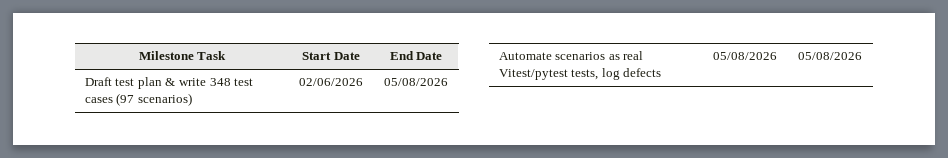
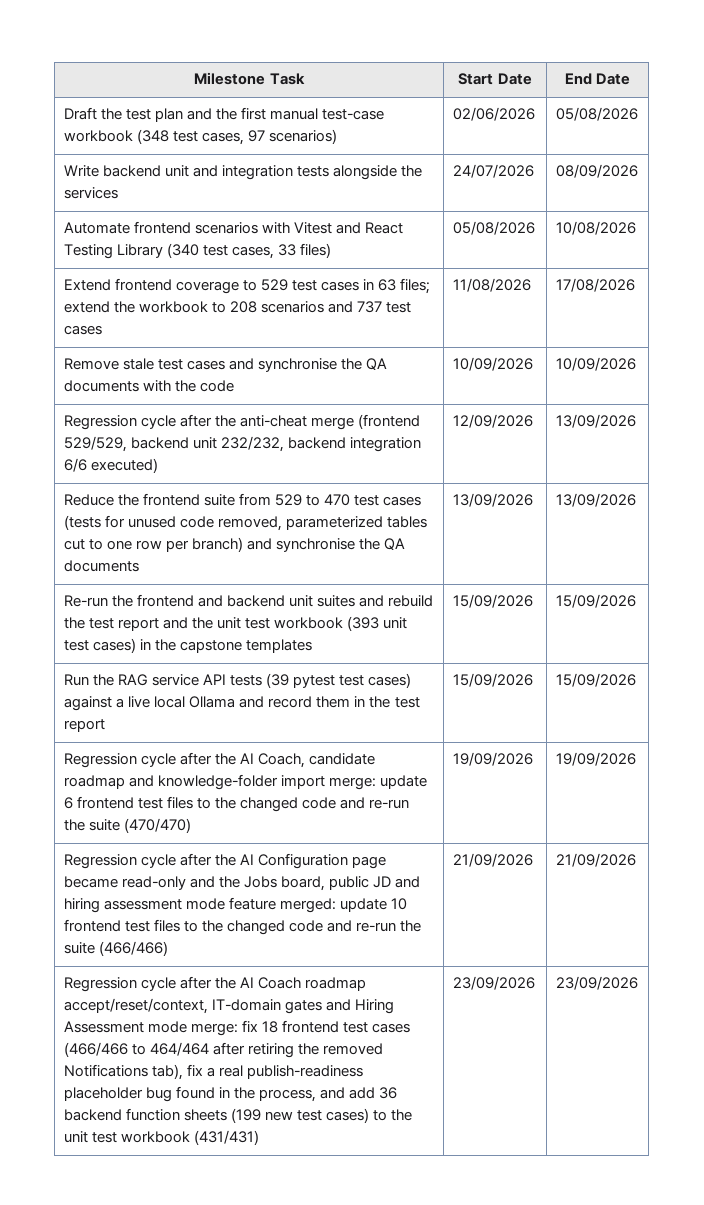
(112, 81) none -> [101,108,123,120] the
[165,78,254,86] [84,93,192,106] [299,78,363,86] [384,78,448,86] [498,51,644,60] [498,68,662,80] [713,52,777,60] [798,52,862,60] & write 348 test cases (97 scenarios) | 02/06/2026 | 05/08/2026 // Automate scenarios as real Vitest/pytest tests, log defects | 05/08/2026 | 05/08/2026 -> [187,107,385,120] [63,129,338,145] [452,107,535,121] [555,107,638,121] [63,165,423,180] [63,187,118,199] [452,164,534,178] [555,164,638,178] [63,221,404,234] [63,243,332,259] [452,221,535,235] [555,221,636,235] [63,278,431,294] [63,301,412,313] [63,325,102,335] [452,278,531,292] [555,278,635,292] [63,358,388,372] [63,380,235,392] [452,357,533,371] [555,357,636,371] [63,414,421,430] [63,436,422,452] [63,458,159,473] [452,414,533,428] [555,414,636,428] [63,493,422,506] [63,515,428,531] [63,537,406,552] [63,560,139,572] [452,493,533,507] [555,493,636,507] [63,594,434,607] [63,616,408,631] [63,638,313,653] [452,594,533,608] [555,594,636,608] [63,673,412,688] [63,696,420,711] [63,719,105,732] [452,673,533,687] [555,673,636,687] [63,752,376,768] [63,774,428,790] [63,796,410,812] [63,818,192,833] [452,752,533,766] [555,752,636,766] [63,853,387,869] [63,876,421,891] [63,897,408,913] [63,919,422,935] [63,941,169,956] [452,853,533,867] [555,853,636,867] [63,976,367,992] [63,998,395,1014] [63,1020,411,1036] [63,1042,384,1058] [63,1064,364,1080] [63,1086,398,1102] [63,1108,413,1123] [63,1130,260,1145] [452,976,535,990] [555,976,638,990] and the first manual test-case workbook (348 test cases, 97 scenarios) | 02/06/2026 | 05/08/2026 // Write backend unit and integration tests alongside the services | 24/07/2026 | 08/09/2026 // Automate frontend scenarios with Vitest and React Testing Library (340 test cases, 33 files) | 05/08/2026 | 10/08/2026 // Extend frontend coverage to 529 test cases in 63 files; extend the workbook to 208 scenarios and 737 test cases | 11/08/2026 | 17/08/2026 // Remove stale test cases and synchronise the QA documents with the code | 10/09/2026 | 10/09/2026 // Regression cycle after the anti-cheat merge (frontend 529/529, backend unit 232/232, backend integration 6/6 executed) | 12/09/2026 | 13/09/2026 // Reduce the frontend suite from 529 to 470 test cases (tests for unused code removed, parameterized tables cut to one row per branch) and synchronise the QA documents | 13/09/2026 | 13/09/2026 // Re-run the frontend and backend unit suites and rebuild the test report and the unit test workbook (393 unit test cases) in the capstone templates | 15/09/2026 | 15/09/2026 // Run the RAG service API tests (39 pytest test cases) against a live local Ollama and record them in the test report | 15/09/2026 | 15/09/2026 // Regression cycle after the AI Coach, candidate roadmap and knowledge-folder import merge: update 6 frontend test files to the changed code and re-run the suite (470/470) | 19/09/2026 | 19/09/2026 // Regression cycle after the AI Configuration page became read-only and the Jobs board, public JD and hiring assessment mode feature merged: update 10 frontend test files to the changed code and re-run the suite (466/466) | 21/09/2026 | 21/09/2026 // Regression cycle after the AI Coach roadmap accept/reset/context, IT-domain gates and Hiring Assessment mode merge: fix 18 frontend test cases (466/466 to 464/464 after retiring the removed Notifications tab), fix a real publish-readiness placeholder bug found in the process, and add 36 backend function sheets (199 new test cases) to the unit test workbook (431/431) | 23/09/2026 | 23/09/2026

